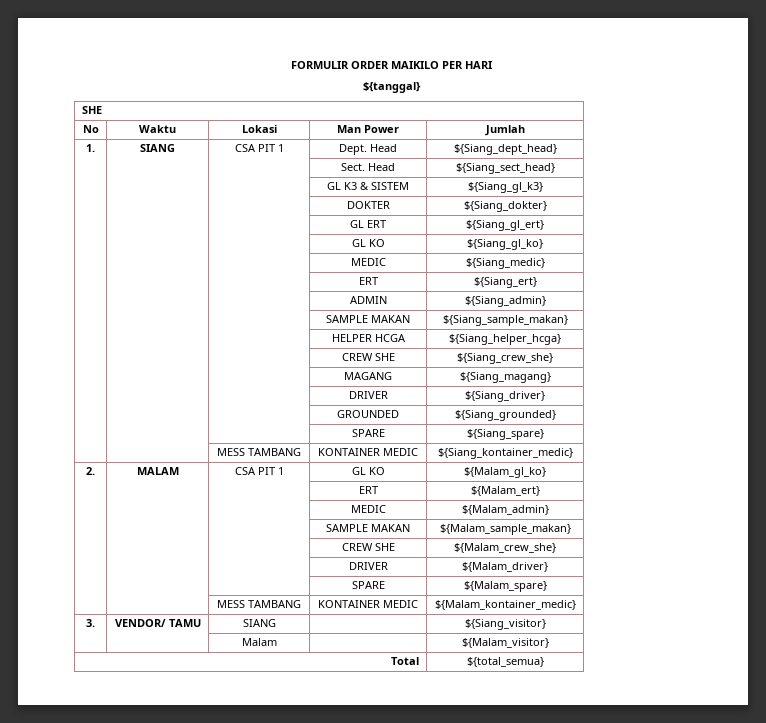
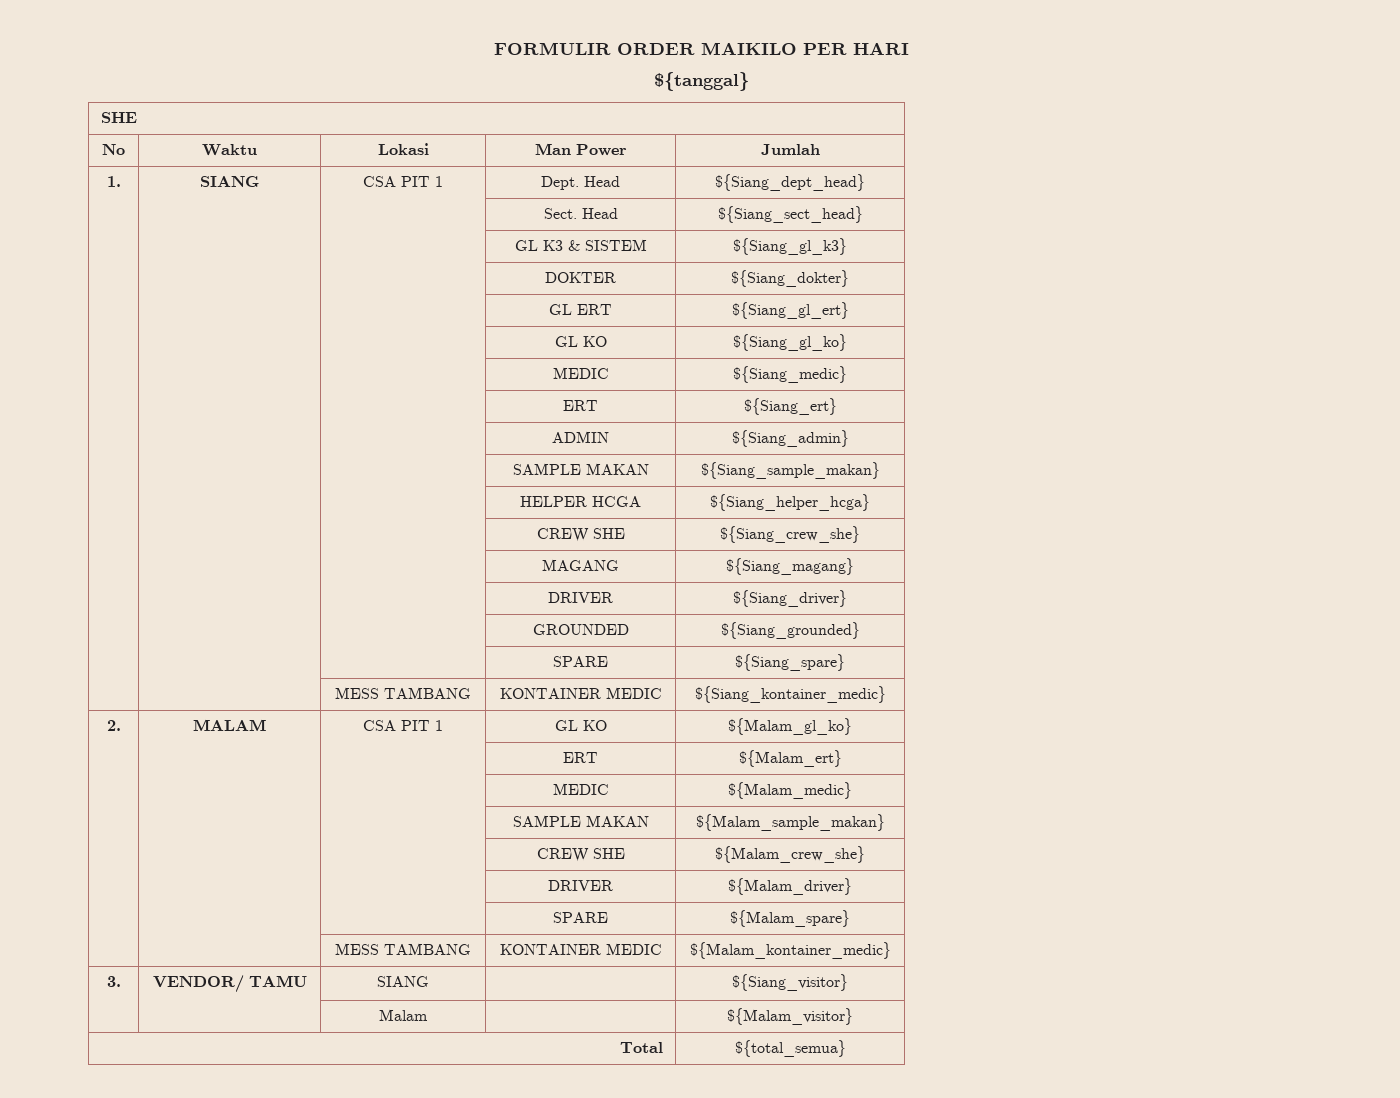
[461,505,549,515] ${Malam_admin} -> [728,782,852,799] ${Malam_medic}

